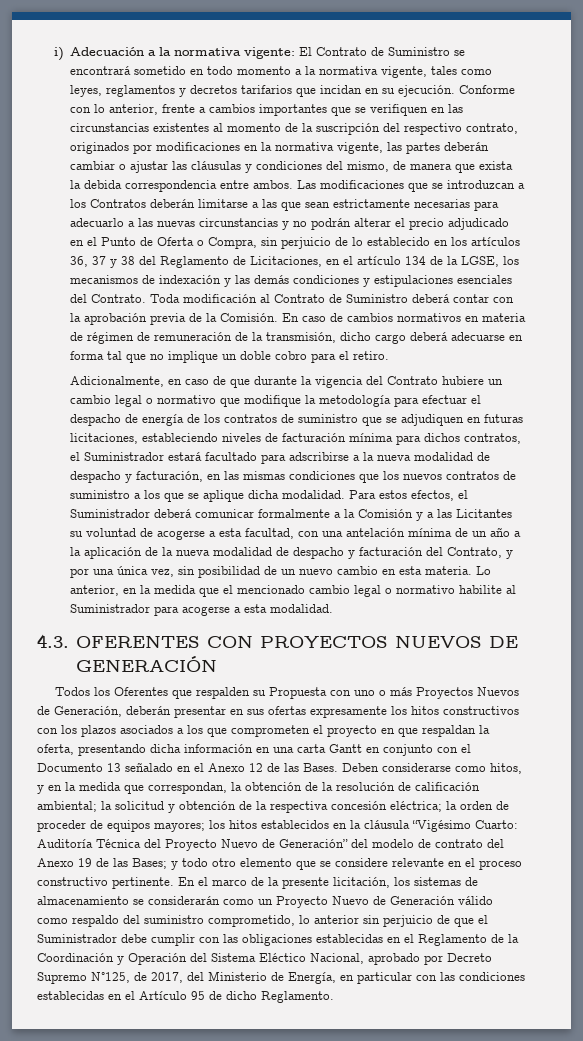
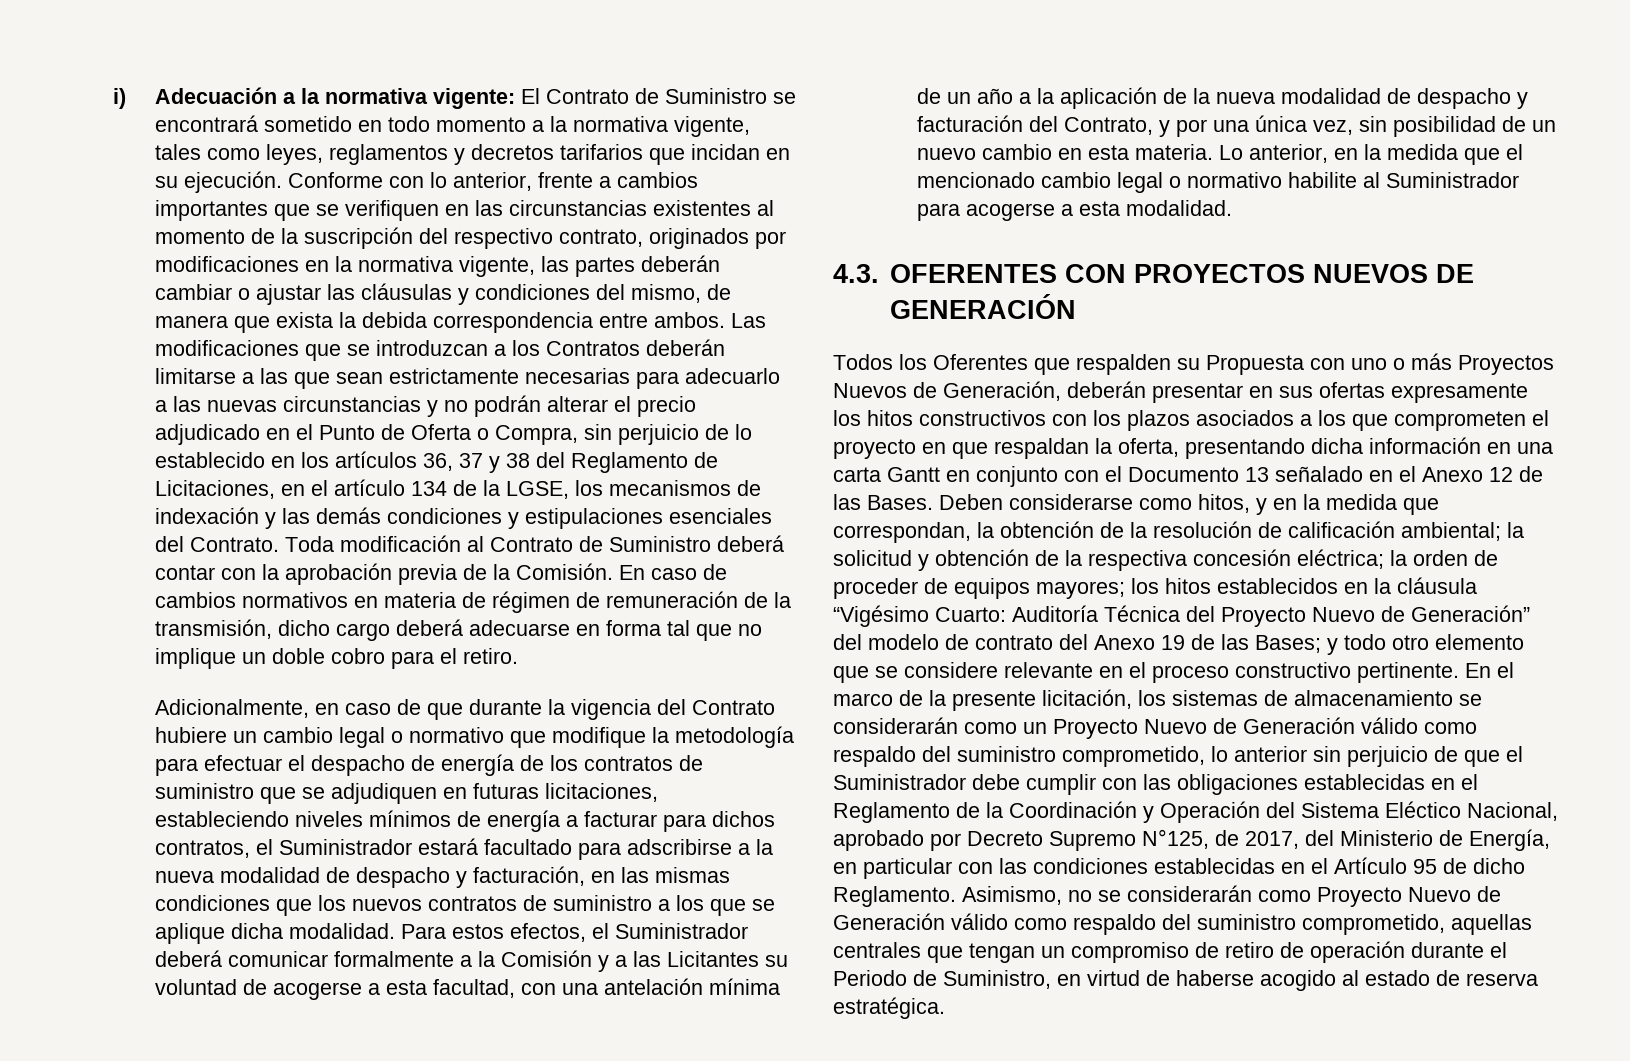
[265,433,394,442] de facturación mínima -> [369,810,658,832] mínimos de energía a facturar
(334, 997) none -> [962,885,1501,907] [833,913,1532,935] [833,941,1507,963] [833,970,1538,991] [833,997,945,1019] Asimismo, no se considerarán como Proyecto Nuevo de Generación válido como respaldo del suministro comprometido, aquellas centrales que tengan un compromiso de retiro de operación durante el Periodo de Suministro, en virtud de haberse acogido al estado de reserva estratégica.

